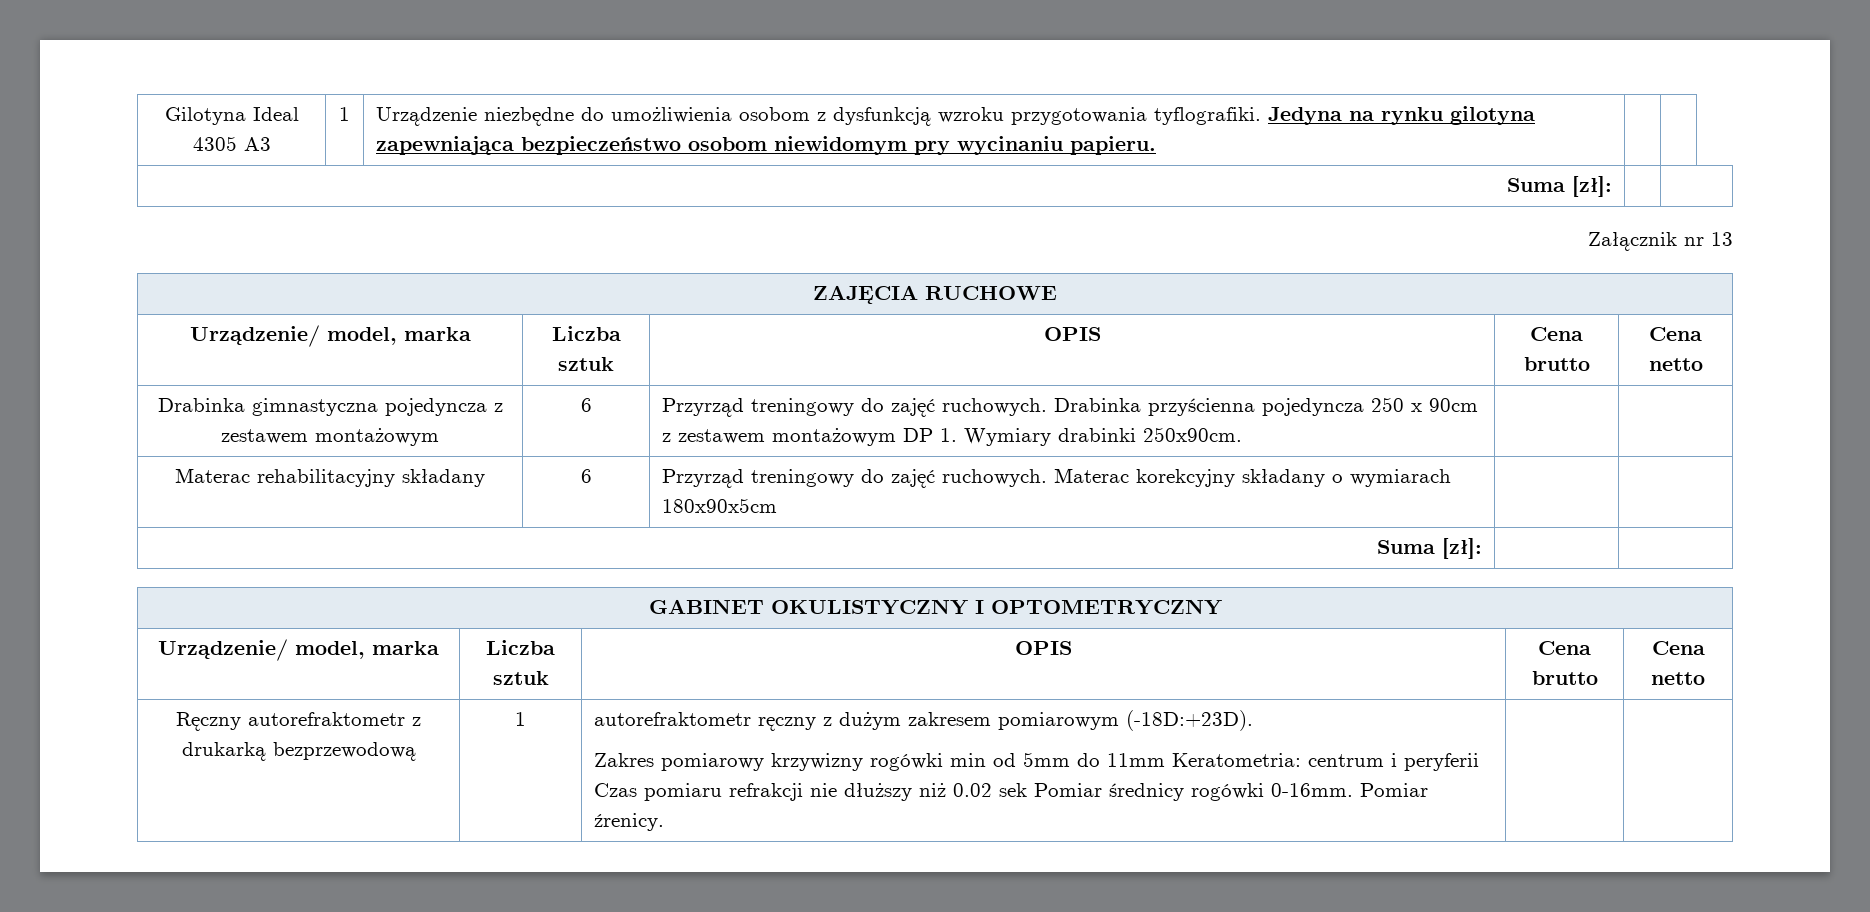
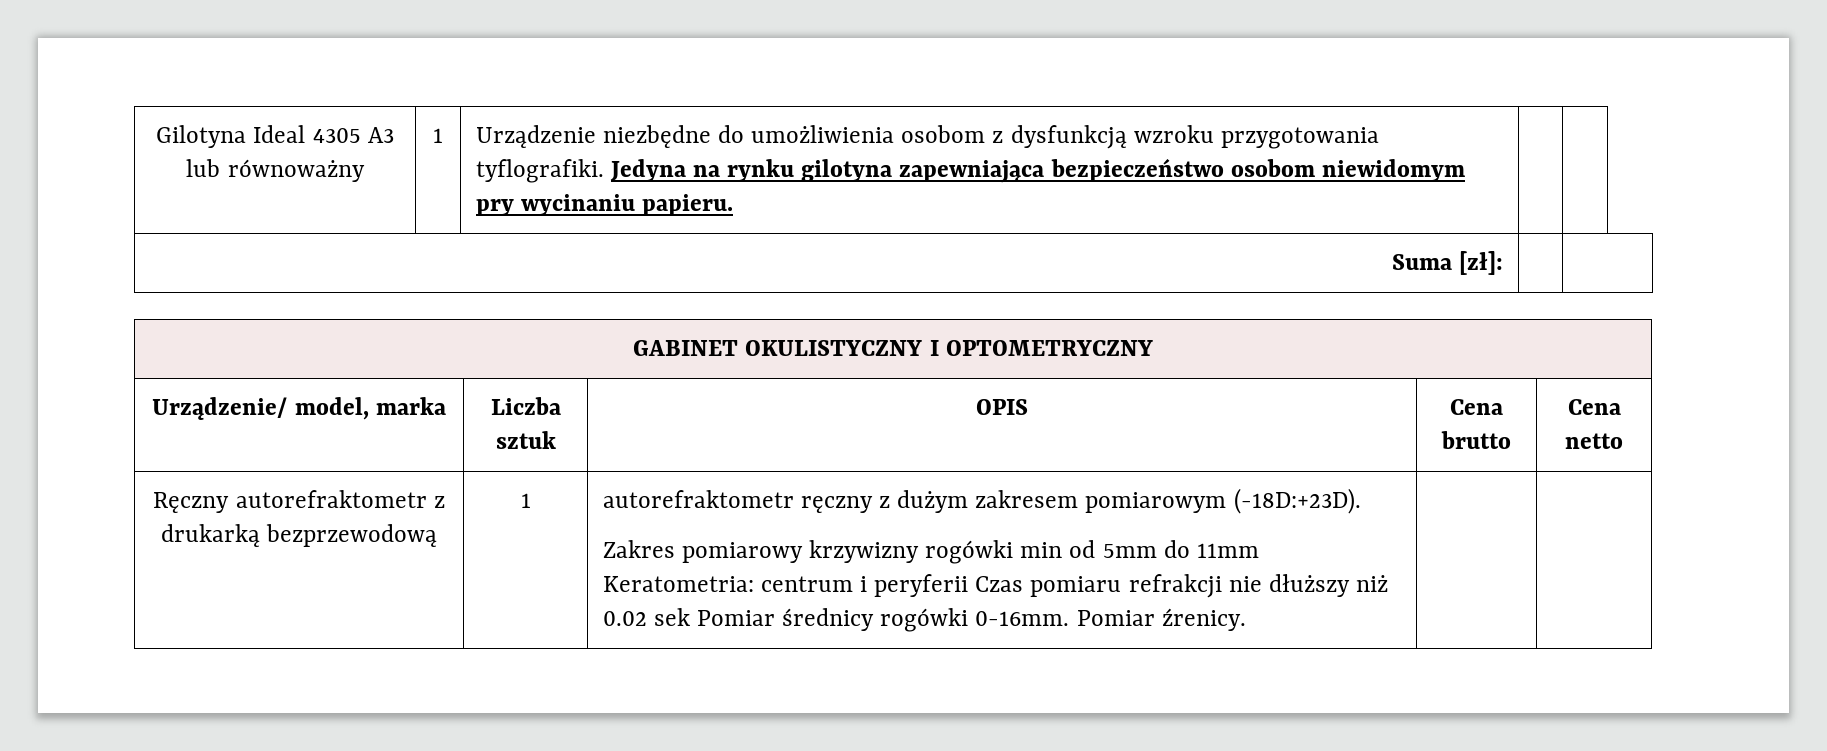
(271, 144) none -> [186,159,365,182] lub równoważny
[1588,232,1733,251] [813,285,1057,304] [189,325,471,347] [551,326,621,341] [558,357,614,371] [1043,327,1101,341] [1530,327,1583,341] [1523,357,1590,371] [1649,327,1702,341] [1648,358,1703,371] [157,398,503,416] [221,428,439,446] [580,398,592,412] [661,397,1478,417] [661,427,1242,446] [175,468,485,487] [580,469,592,483] [661,468,1451,488] [661,498,777,513] [1377,538,1483,559] // Załącznik nr 13 // ZAJĘCIA RUCHOWE // Urządzenie/ model, marka | Liczba sztuk | OPIS | Cena brutto | Cena netto // Drabinka gimnastyczna pojedyncza z zestawem montażowym | 6 | Przyrząd treningowy do zajęć ruchowych. Drabinka przyścienna pojedyncza 250 x 90cm z zestawem montażowym DP 1. Wymiary drabinki 250x90cm. | | // Materac rehabilitacyjny składany | 6 | Przyrząd treningowy do zajęć ruchowych. Materac korekcyjny składany o wymiarach 180x90x5cm | | // Suma [zł]: | | -> (1504, 263) none

